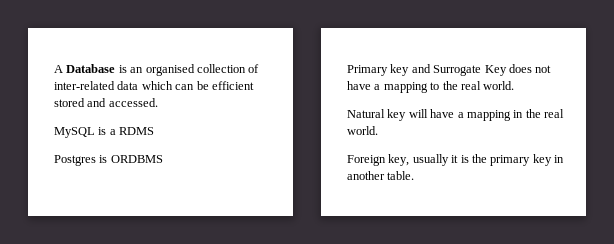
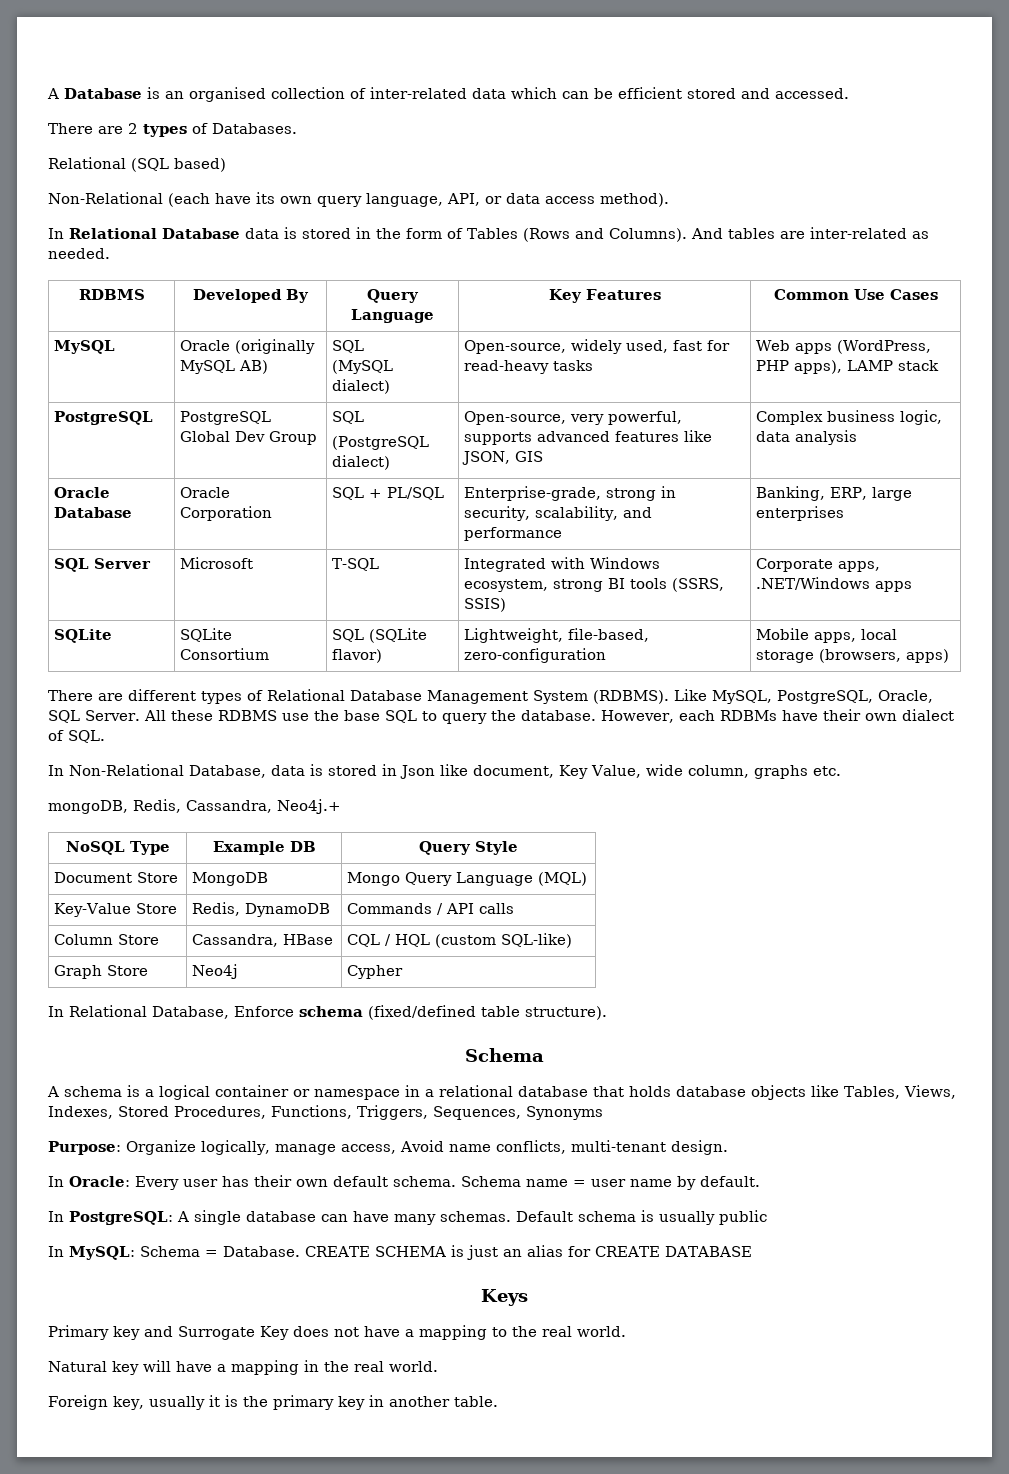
[54,127,155,138] [54,155,163,166] MySQL is a RDMS // Postgres is ORDBMS -> [48,123,297,137] [48,157,226,172] [48,192,669,207] [48,227,929,242] [48,248,110,259] [78,289,145,300] [193,289,309,303] [367,289,419,303] [351,309,434,323] [548,289,661,303] [773,289,938,300] [54,340,116,354] [180,339,316,354] [180,360,269,374] [332,340,365,353] [332,360,394,374] [332,379,391,394] [464,339,731,354] [464,360,594,374] [756,340,932,354] [756,360,940,374] [54,411,154,425] [180,411,272,425] [180,431,318,445] [332,411,365,424] [332,436,430,450] [332,455,391,470] [464,411,683,425] [464,430,713,445] [462,451,544,465] [756,410,943,425] [756,430,858,445] [54,487,111,498] [54,507,133,518] [180,487,231,498] [180,506,273,521] [332,487,445,500] [464,486,677,501] [464,506,653,521] [464,527,563,541] [756,486,913,501] [756,506,845,521] [54,558,152,572] [180,557,254,569] [332,558,380,571] [464,557,661,572] [464,578,725,592] [464,598,507,612] [756,558,881,572] [756,577,913,592] [54,629,113,643] [180,628,233,642] [180,648,270,660] [332,628,428,643] [332,649,383,663] [464,628,650,643] [464,648,607,663] [756,628,898,643] [756,649,950,663] [48,689,933,704] [48,709,954,724] [48,730,105,743] [48,764,841,779] [48,799,341,814] [65,841,170,855] [212,841,316,855] [419,841,518,855] [54,872,179,883] [192,872,269,886] [347,872,588,886] [54,903,178,917] [192,902,331,917] [347,903,515,915] [54,934,160,945] [192,934,334,947] [347,933,573,948] [54,965,149,979] [192,964,239,979] [347,965,404,979] [48,1005,607,1020] [465,1048,544,1062] [47,1085,956,1100] [48,1105,603,1120] [48,1140,728,1155] [48,1175,760,1190] [48,1210,767,1225] [48,1245,752,1260] [481,1289,528,1306] There are 2 types of Databases. // Relational (SQL based) // Non-Relational (each have its own query language, API, or data access method). // In Relational Database data is stored in the form of Tables (Rows and Columns). And tables are inter-related as needed. // RDBMS | Developed By | Query Language | Key Features | Common Use Cases // MySQL | Oracle (originally MySQL AB) | SQL // (MySQL dialect) | Open-source, widely used, fast for read-heavy tasks | Web apps (WordPress, PHP apps), LAMP stack // PostgreSQL | PostgreSQL Global Dev Group | SQL // (PostgreSQL dialect) | Open-source, very powerful, supports advanced features like JSON, GIS | Complex business logic, data analysis // Oracle Database | Oracle Corporation | SQL + PL/SQL | Enterprise-grade, strong in security, scalability, and performance | Banking, ERP, large enterprises // SQL Server | Microsoft | T-SQL | Integrated with Windows ecosystem, strong BI tools (SSRS, SSIS) | Corporate apps, .NET/Windows apps // SQLite | SQLite Consortium | SQL (SQLite flavor) | Lightweight, file-based, zero-configuration | Mobile apps, local storage (browsers, apps) // There are different types of Relational Database Management System (RDBMS). Like MySQL, PostgreSQL, Oracle, SQL Server. All these RDBMS use the base SQL to query the database. However, each RDBMs have their own dialect of SQL. // In Non-Relational Database, data is stored in Json like document, Key Value, wide column, graphs etc. // mongoDB, Redis, Cassandra, Neo4j.+ // NoSQL Type | Example DB | Query Style // Document Store | MongoDB | Mongo Query Language (MQL) // Key-Value Store | Redis, DynamoDB | Commands / API calls // Column Store | Cassandra, HBase | CQL / HQL (custom SQL-like) // Graph Store | Neo4j | Cypher // In Relational Database, Enforce schema (fixed/defined table structure). // Schema // A schema is a logical container or namespace in a relational database that holds database objects like Tables, Views, Indexes, Stored Procedures, Functions, Triggers, Sequences, Synonyms // Purpose: Organize logically, manage access, Avoid name conflicts, multi-tenant design. // In Oracle: Every user has their own default schema. Schema name = user name by default. // In PostgreSQL: A single database can have many schemas. Default schema is usually public // In MySQL: Schema = Database. CREATE SCHEMA is just an alias for CREATE DATABASE // Keys

